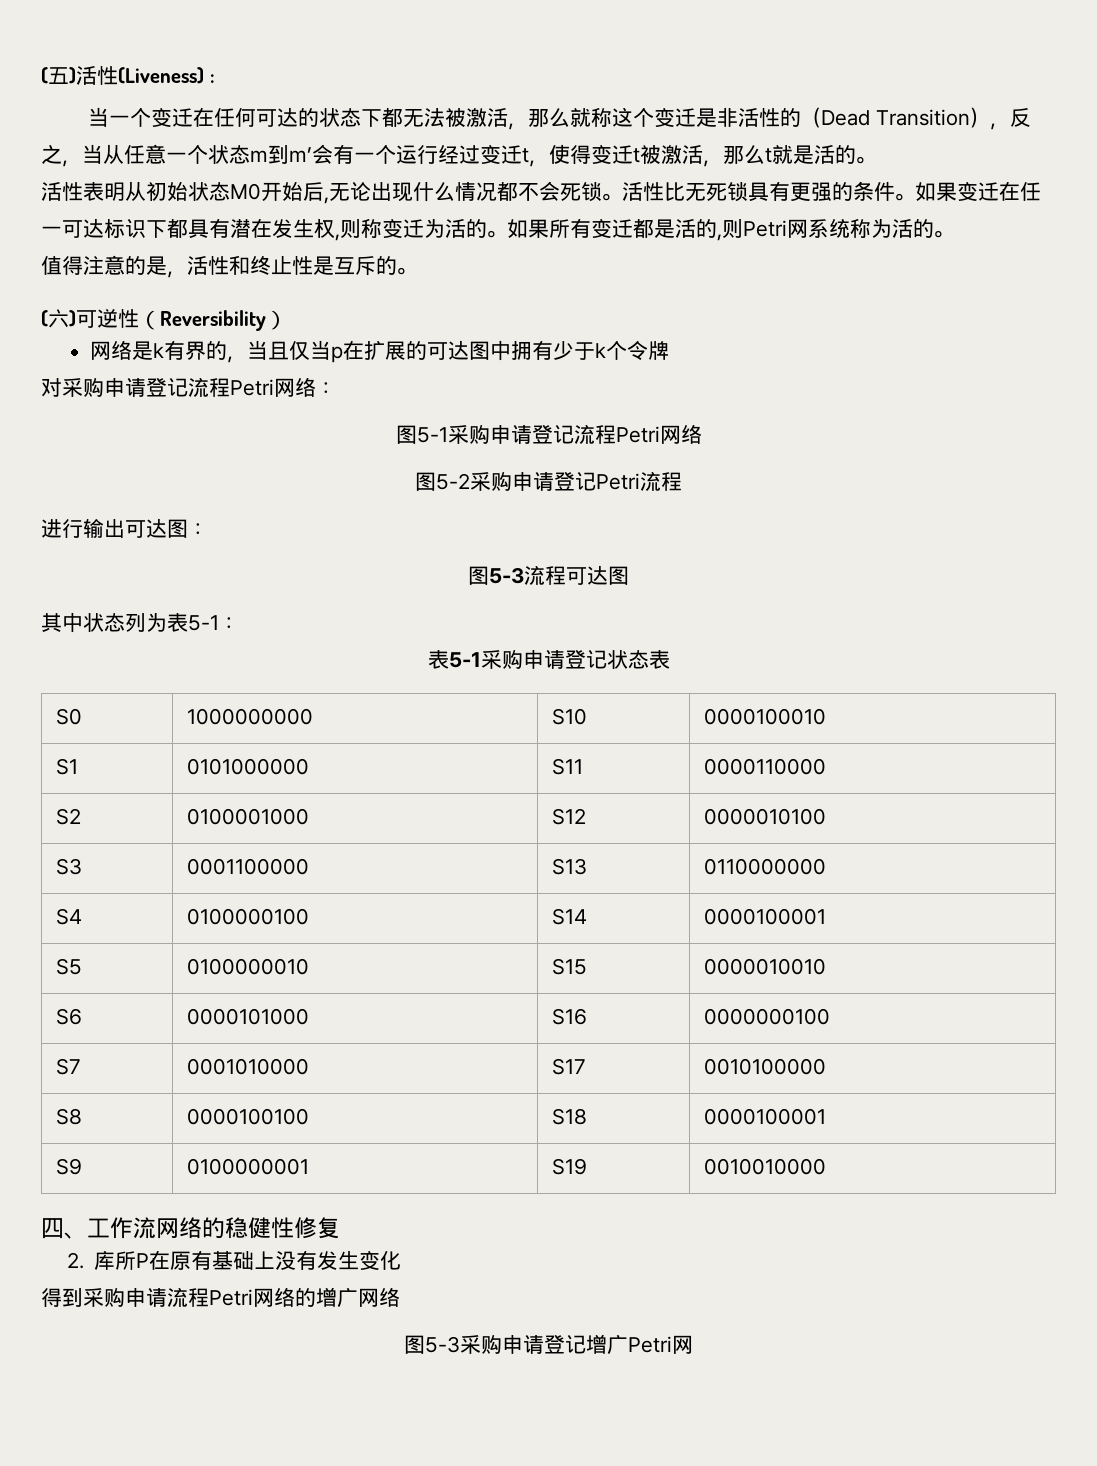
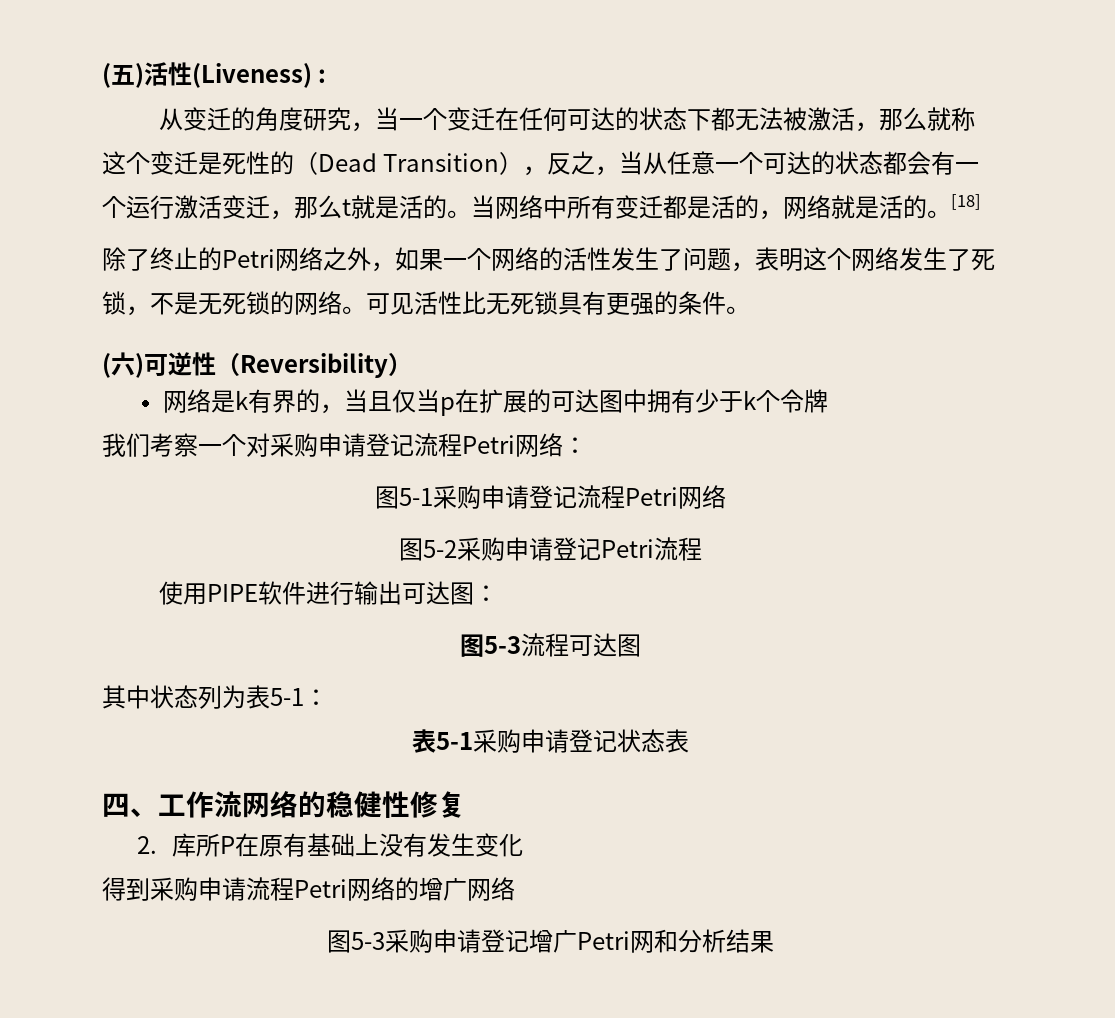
(215, 78) none -> [159,107,376,132] 从变迁的角度研究，
[717,108,760,127] 非活 -> [222,153,246,175] 死
[208,144,703,167] 状态m到m’会有一个运行经过变迁t，使得变迁t被激活 -> [763,151,980,175] [102,195,270,219] 可达的状态都会有一个运行激活变迁
[41,181,622,204] // 活性表明从初始状态M0开始后,无论出现什么情况都不会死锁。 -> [471,195,951,220] [951,194,981,210] [102,247,995,272] [102,291,414,316] 当网络中所有变迁都是活的，网络就是活的。[18] // 除了终止的Petri网络之外，如果一个网络的活性发生了问题，表明这个网络发生了死锁，不是无死锁的网络。可见
[915,181,1041,201] [41,218,954,241] [41,255,417,278] 如果变迁在任一可达标识下都具有潜在发生权,则称变迁为活的。如果所有变迁都是活的,则Petri网系统称为活的。 // 值得注意的是，活性和终止性是互斥的。 -> (750, 310) none
(669, 350) none -> [102,433,246,457] 我们考察一个
(682, 481) none -> [159,581,307,605] 使用PIPE软件
[55,708,82,725] [186,708,313,725] [551,708,587,725] [703,708,826,725] [55,758,78,775] [186,758,309,775] [551,758,583,775] [703,758,826,775] [55,808,81,825] [186,808,309,825] [551,808,586,825] [703,808,826,825] [55,858,82,875] [186,858,309,875] [551,858,587,875] [703,858,826,875] [55,908,82,925] [186,908,309,925] [551,908,587,925] [703,908,826,925] [55,958,82,975] [186,958,309,975] [551,958,587,975] [703,958,826,975] [55,1008,82,1025] [186,1008,309,1025] [551,1008,587,1025] [703,1008,830,1025] [55,1058,81,1075] [186,1058,309,1075] [551,1058,586,1075] [703,1058,826,1075] [55,1108,82,1125] [186,1108,309,1125] [551,1108,587,1125] [703,1108,826,1125] [55,1158,82,1175] [186,1158,309,1175] [551,1158,587,1175] [703,1158,826,1175] // S0 | 1000000000 | S10 | 0000100010 // S1 | 0101000000 | S11 | 0000110000 // S2 | 0100001000 | S12 | 0000010100 // S3 | 0001100000 | S13 | 0110000000 // S4 | 0100000100 | S14 | 0000100001 // S5 | 0100000010 | S15 | 0000010010 // S6 | 0000101000 | S16 | 0000000100 // S7 | 0001010000 | S17 | 0010100000 // S8 | 0000100100 | S18 | 0000100001 // S9 | 0100000001 | S19 | 0010010000 -> (689, 741) none
(693, 1344) none -> [654,929,774,953] 和分析结果

